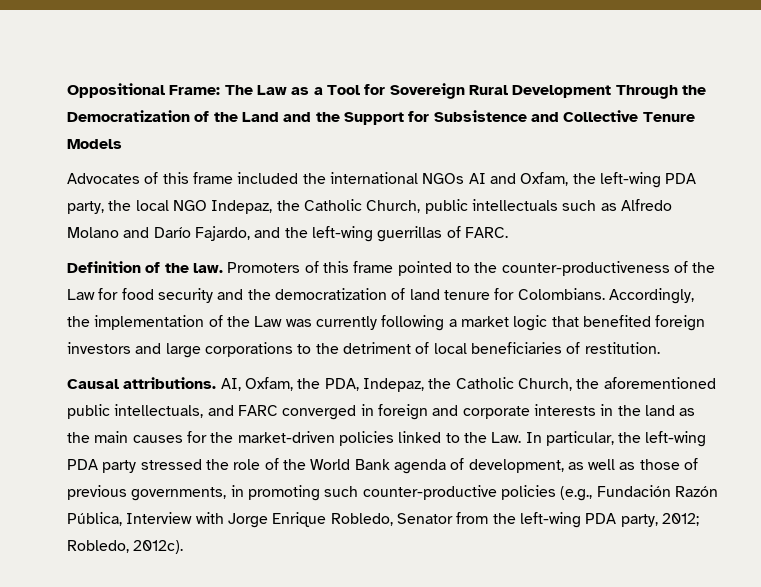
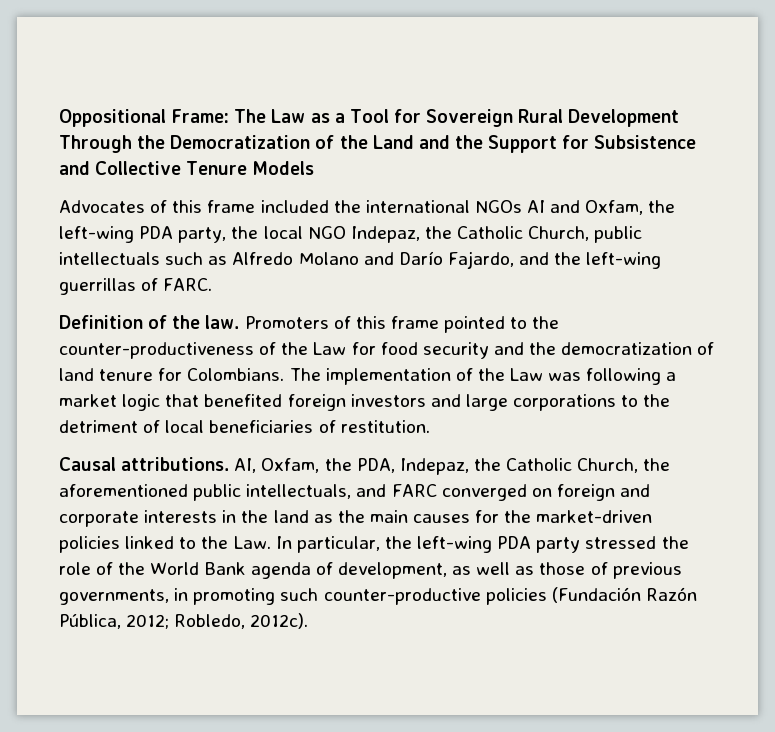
[608,288,694,304] [67,316,90,327] Accordingly, the -> [289,368,321,381] The
[315,316,377,330] currently -> (582, 376) none
[360,404,374,416] in -> [531,488,552,497] on
[560,485,718,501] [67,512,658,528] (e.g., Fundación Razón Pública, Interview with Jorge Enrique Robledo, Senator from the left-wing PDA party, -> [551,587,697,603] [59,614,121,629] (Fundación Razón Pública,

